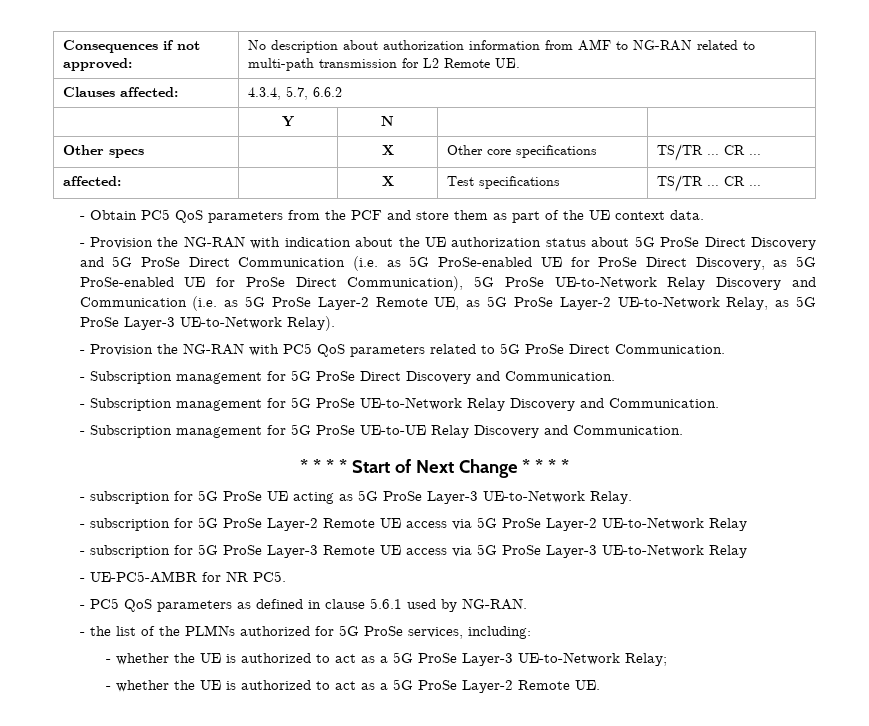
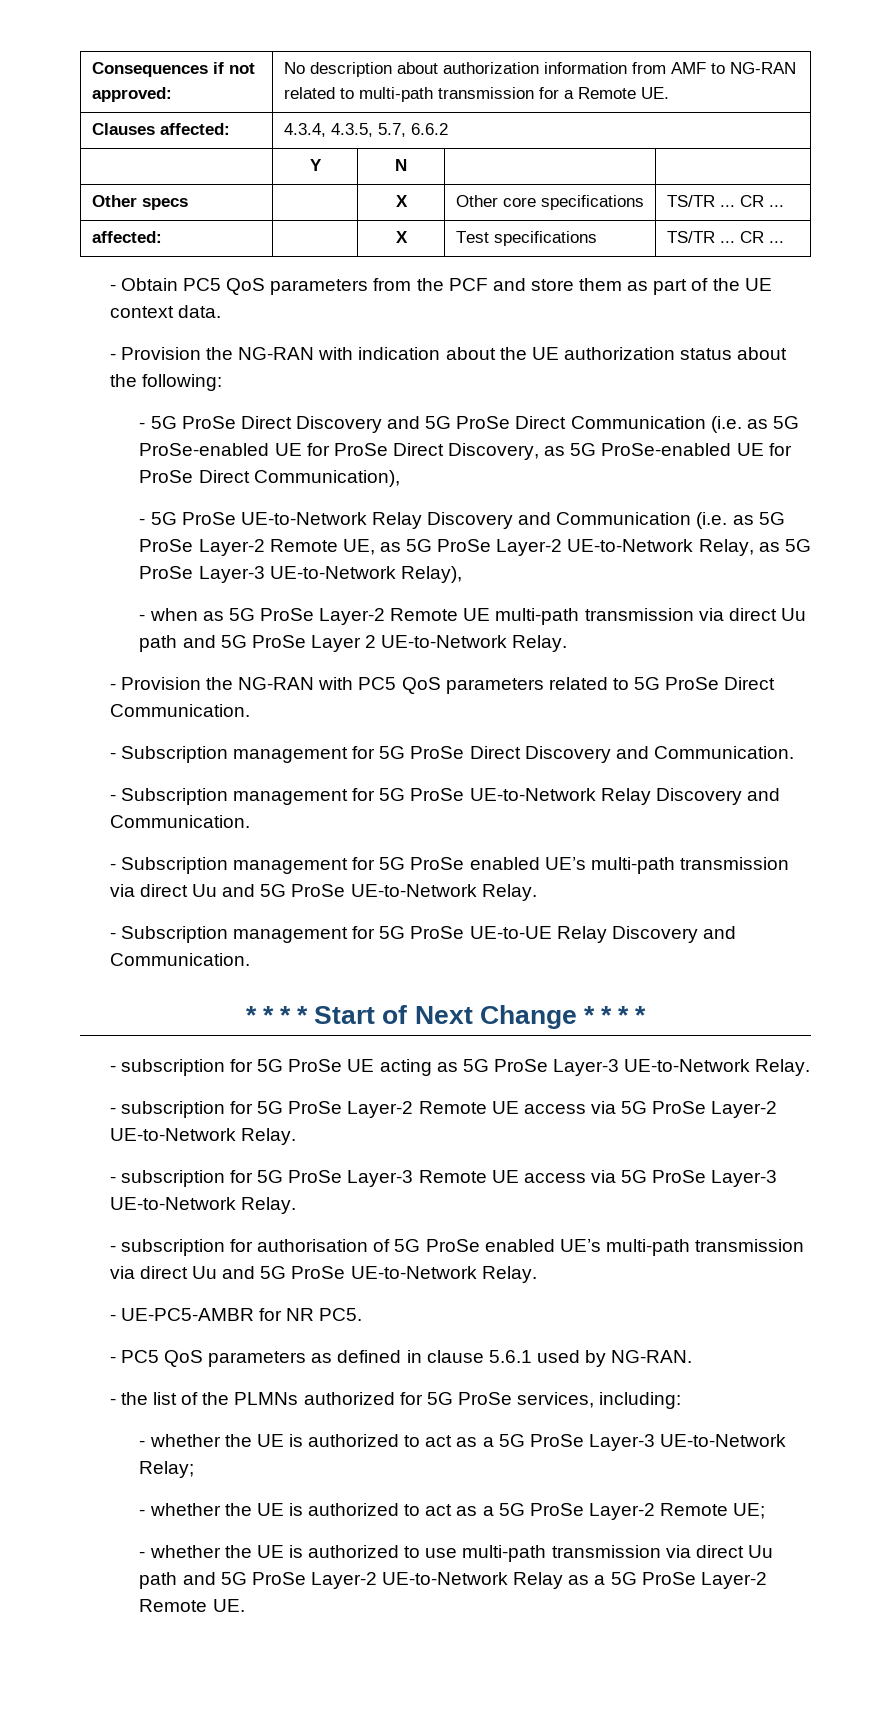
[422,58,439,68] L2 -> [563,90,574,99] a
(281, 93) none -> [330,123,373,137] 4.3.5,
(630, 242) none -> [109,374,222,391] [139,422,146,429] the following: // -
(464, 283) none -> [139,518,146,525] // -
[286,316,335,331] Relay). -> [400,566,462,583] [139,608,806,625] [139,635,568,652] Relay), // - when as 5G ProSe Layer-2 Remote UE multi-path transmission via direct Uu path and 5G ProSe Layer 2 UE-to-Network Relay.
(719, 403) none -> [109,857,789,874] [109,884,537,901] // - Subscription management for 5G ProSe enabled UE’s multi-path transmission via direct Uu and 5G ProSe UE-to-Network Relay.
[708,518,747,531] Relay -> [240,1128,296,1145] Relay.
[708,545,747,558] Relay -> [240,1197,296,1214] [109,1239,805,1256] [109,1266,537,1283] Relay. // - subscription for authorisation of 5G ProSe enabled UE’s multi-path transmission via direct Uu and 5G ProSe UE-to-Network Relay.
(571, 685) none -> [733,1503,766,1519] [139,1545,773,1562] [139,1572,767,1589] [139,1599,208,1612] UE; // - whether the UE is authorized to use multi-path transmission via direct Uu path and 5G ProSe Layer-2 UE-to-Network Relay as a 5G ProSe Layer-2 Remote

